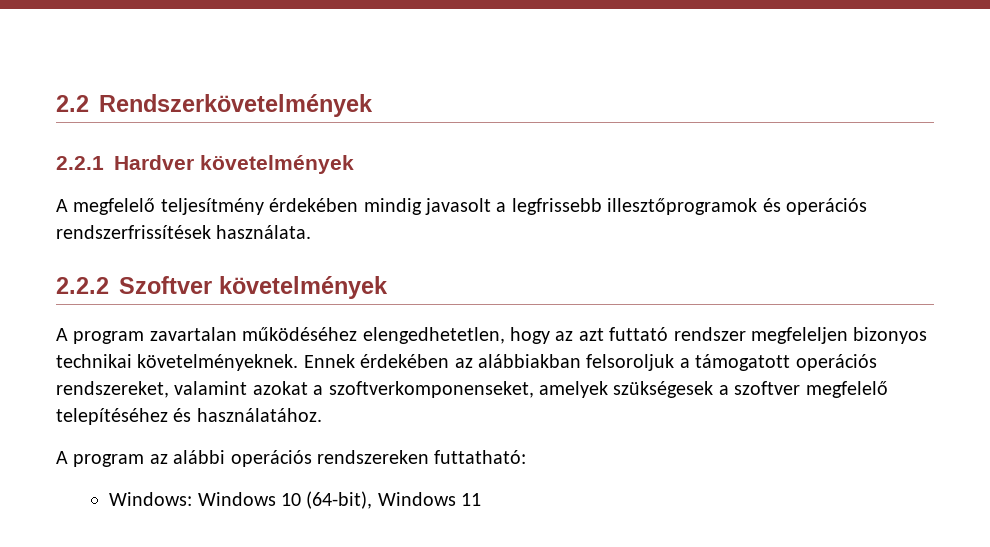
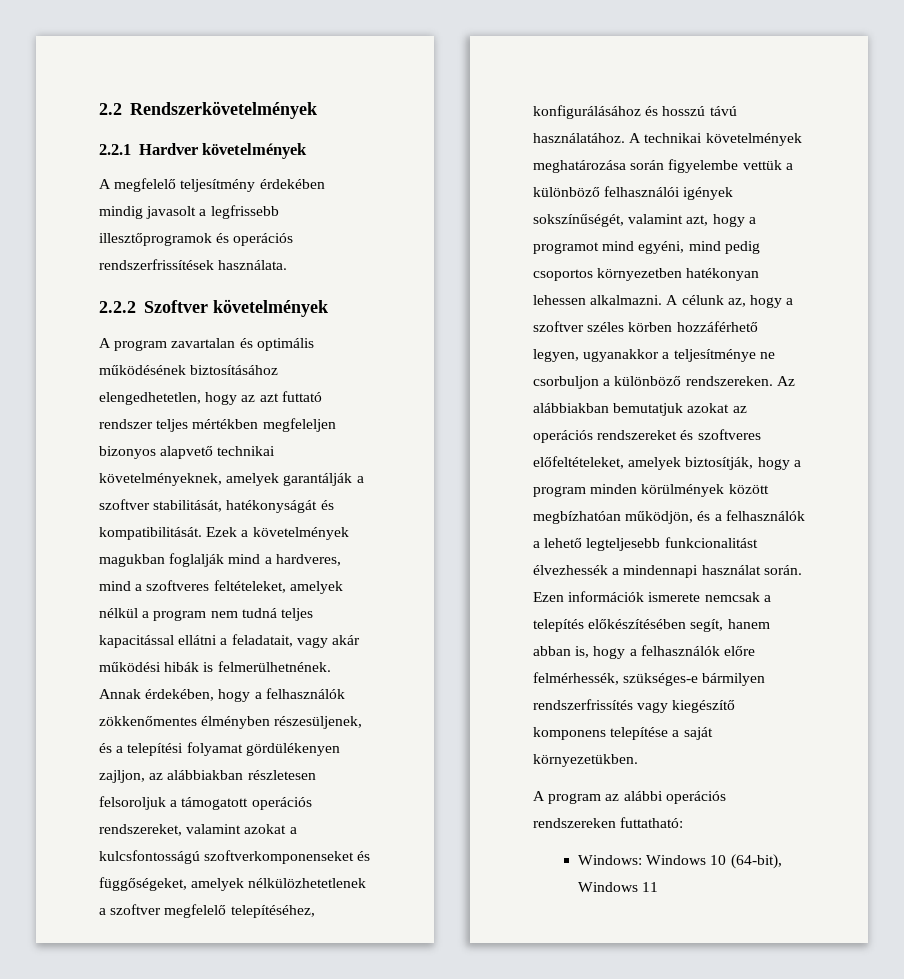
[242,327,358,341] működéséhez -> [239,338,314,351] [99,365,279,375] és optimális működésének biztosításához
[750,327,928,344] [56,354,450,371] megfeleljen bizonyos technikai követelményeknek. Ennek érdekében -> [156,418,336,432] [99,446,276,459] [99,473,364,486] [99,499,334,513] [99,527,349,540] [99,553,341,567] [99,580,343,594] [99,608,313,621] [99,634,360,648] [99,661,331,672] [99,688,345,702] [99,716,363,729] [99,742,340,756] [99,770,145,783] teljes mértékben megfeleljen bizonyos alapvető technikai követelményeknek, amelyek garantálják a szoftver stabilitását, hatékonyságát és kompatibilitását. Ezek a követelmények magukban foglalják mind a hardveres, mind a szoftveres feltételeket, amelyek nélkül a program nem tudná teljes kapacitással ellátni a feladatait, vagy akár működési hibák is felmerülhetnének. Annak érdekében, hogy a felhasználók zökkenőmentes élményben részesüljenek, és a telepítési folyamat gördülékenyen zajljon,
(581, 361) none -> [247,770,316,780] részletesen
[328,381,888,398] [56,408,322,425] szoftverkomponenseket, amelyek szükségesek a szoftver megfelelő telepítéséhez és használatához. -> [99,850,371,864] [99,877,367,891] [99,904,315,918] [533,105,737,119] [533,133,802,146] [533,159,793,173] [533,186,734,200] [533,214,756,227] [533,241,760,254] [533,268,760,281] [533,295,794,308] [533,321,758,332] [533,349,775,362] [533,376,795,389] [533,403,747,416] [533,429,761,443] [533,456,801,470] [533,484,769,497] [533,510,805,524] [533,537,758,551] [533,565,802,578] [533,591,771,602] [533,619,770,632] [533,645,755,659] [533,672,766,686] [533,699,736,713] [533,727,713,740] [533,754,638,767] kulcsfontosságú szoftverkomponenseket és függőségeket, amelyek nélkülözhetetlenek a szoftver megfelelő telepítéséhez, konfigurálásához és hosszú távú használatához. A technikai követelmények meghatározása során figyelembe vettük a különböző felhasználói igények sokszínűségét, valamint azt, hogy a programot mind egyéni, mind pedig csoportos környezetben hatékonyan lehessen alkalmazni. A célunk az, hogy a szoftver széles körben hozzáférhető legyen, ugyanakkor a teljesítménye ne csorbuljon a különböző rendszereken. Az alábbiakban bemutatjuk azokat az operációs rendszereket és szoftveres előfeltételeket, amelyek biztosítják, hogy a program minden körülmények között megbízhatóan működjön, és a felhasználók a lehető legteljesebb funkcionalitást élvezhessék a mindennapi használat során. Ezen információk ismerete nemcsak a telepítés előkészítésében segít, hanem abban is, hogy a felhasználók előre felmérhessék, szükséges-e bármilyen rendszerfrissítés vagy kiegészítő komponens telepítése a saját környezetükben.

